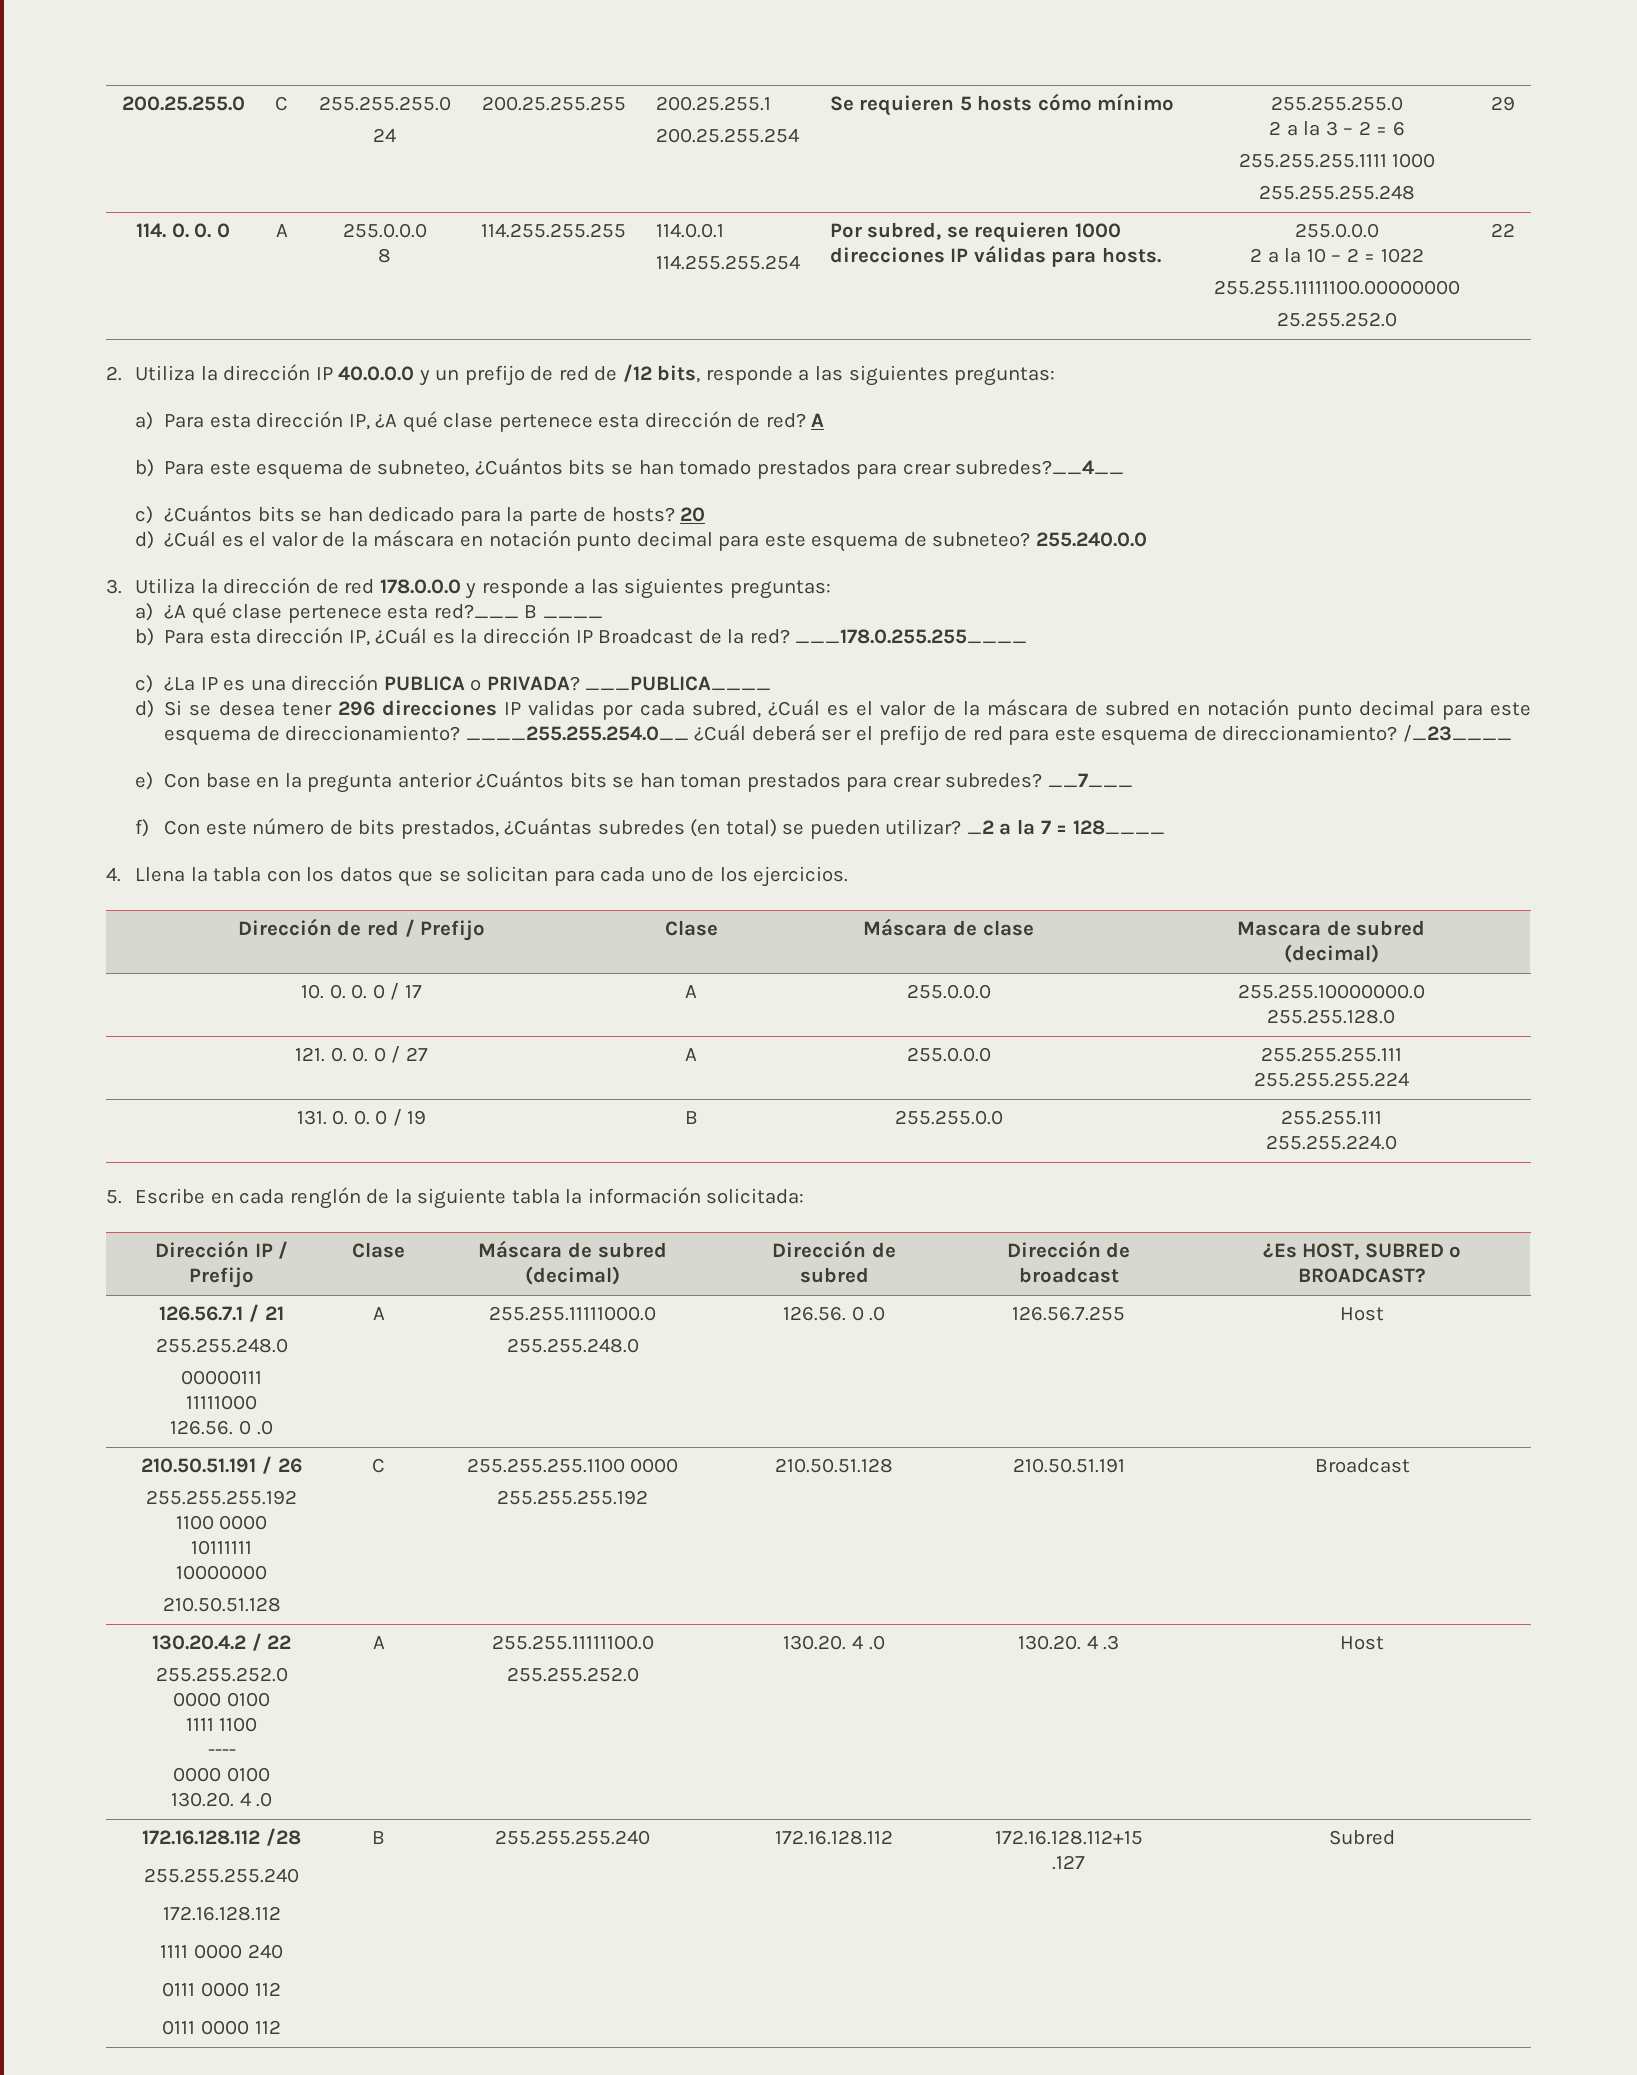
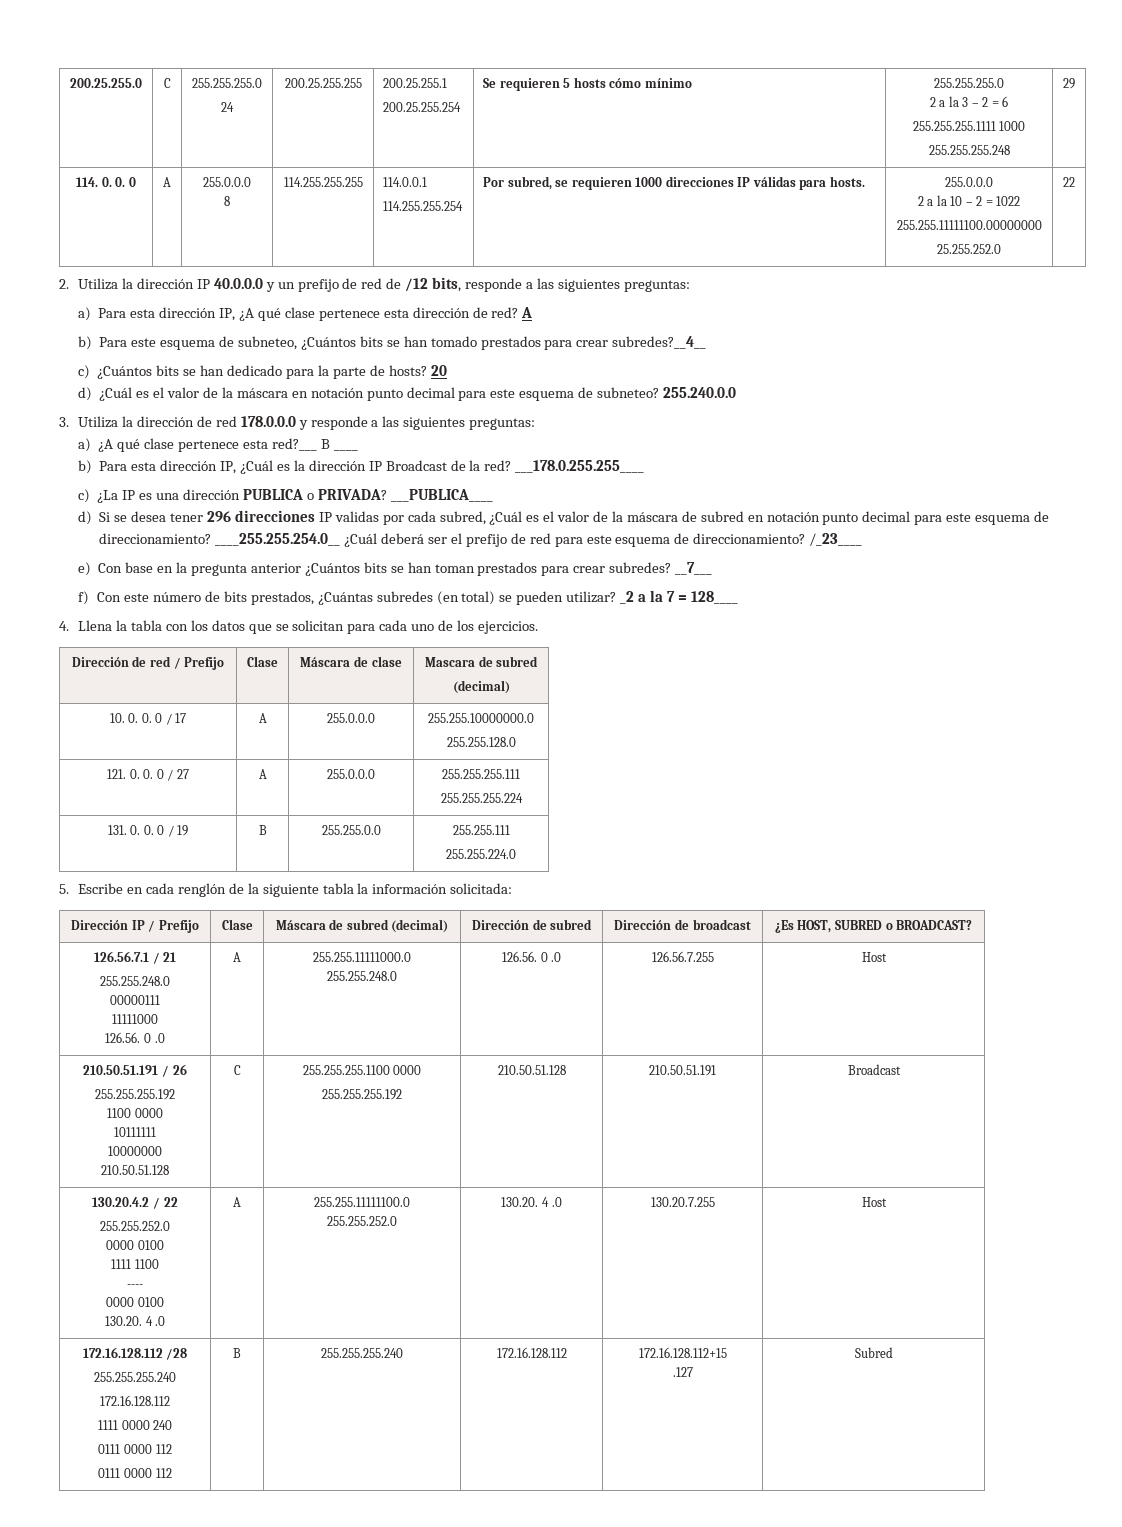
[1017,1635,1120,1650] 130.20. 4 .3 -> [650,1197,715,1207] 130.20.7.255

